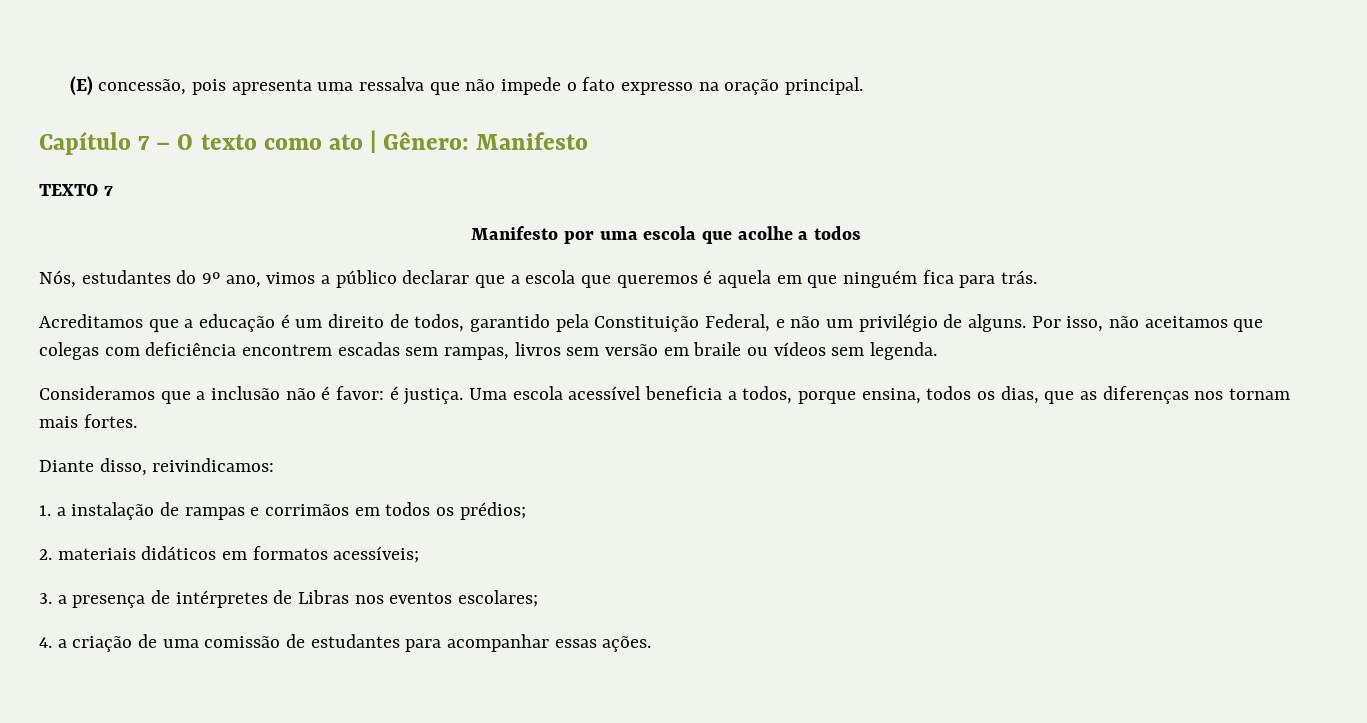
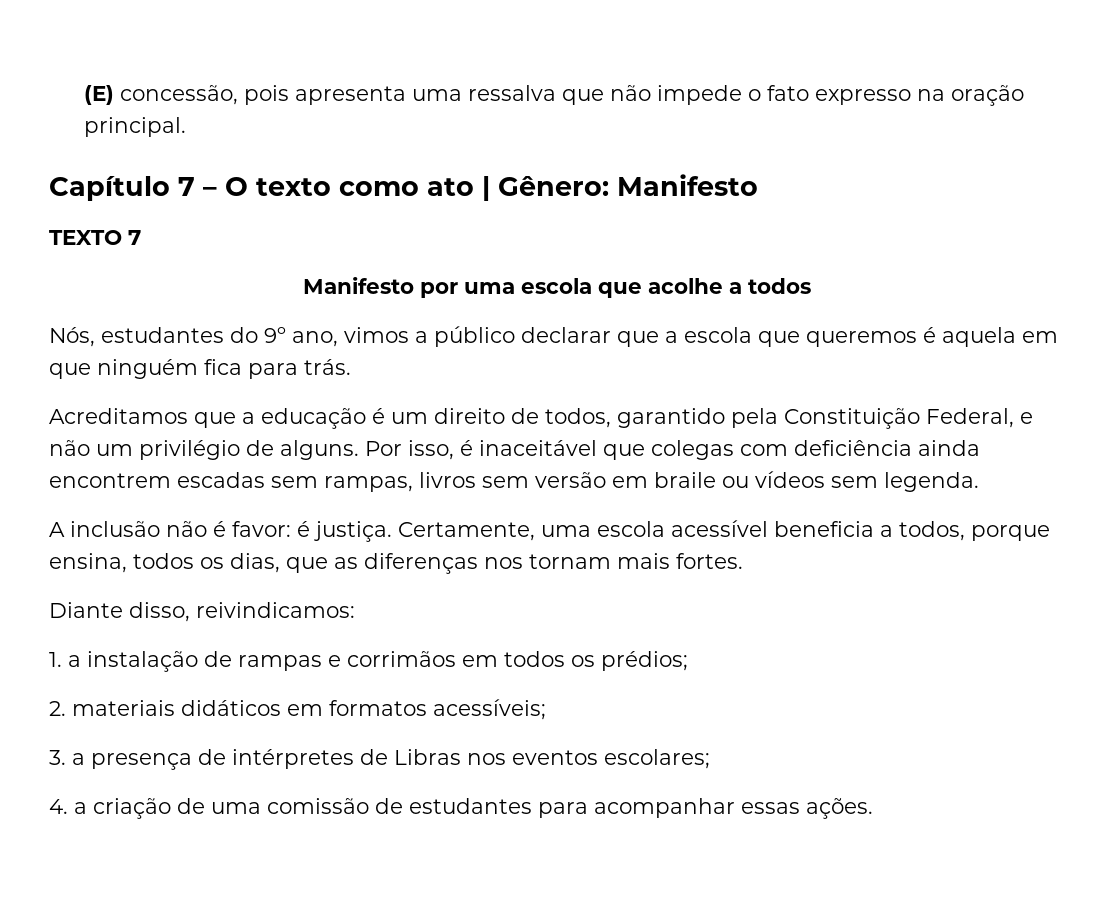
[1109,316,1228,328] não aceitamos -> [460,440,597,456] é inaceitável
(237, 349) none -> [918,440,980,456] ainda
[39,386,206,404] Consideramos que a -> [49,522,65,537] A
[469,388,508,400] Uma -> [398,522,591,541] Certamente, uma

